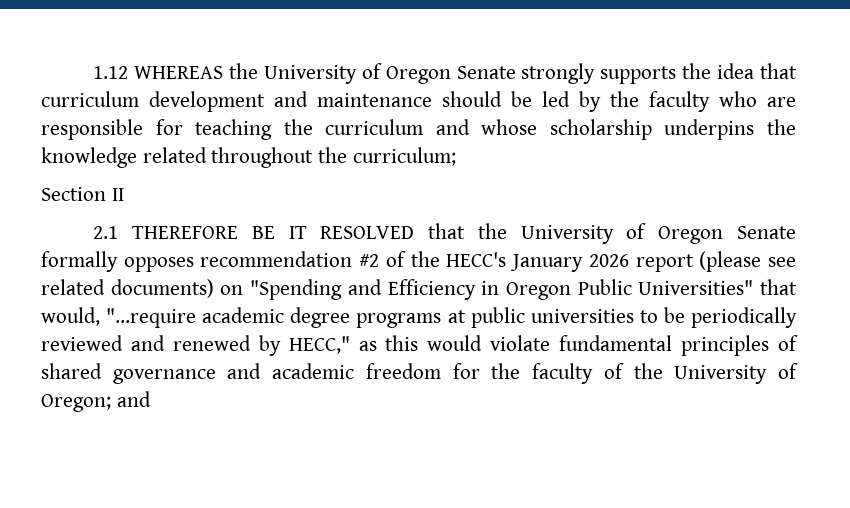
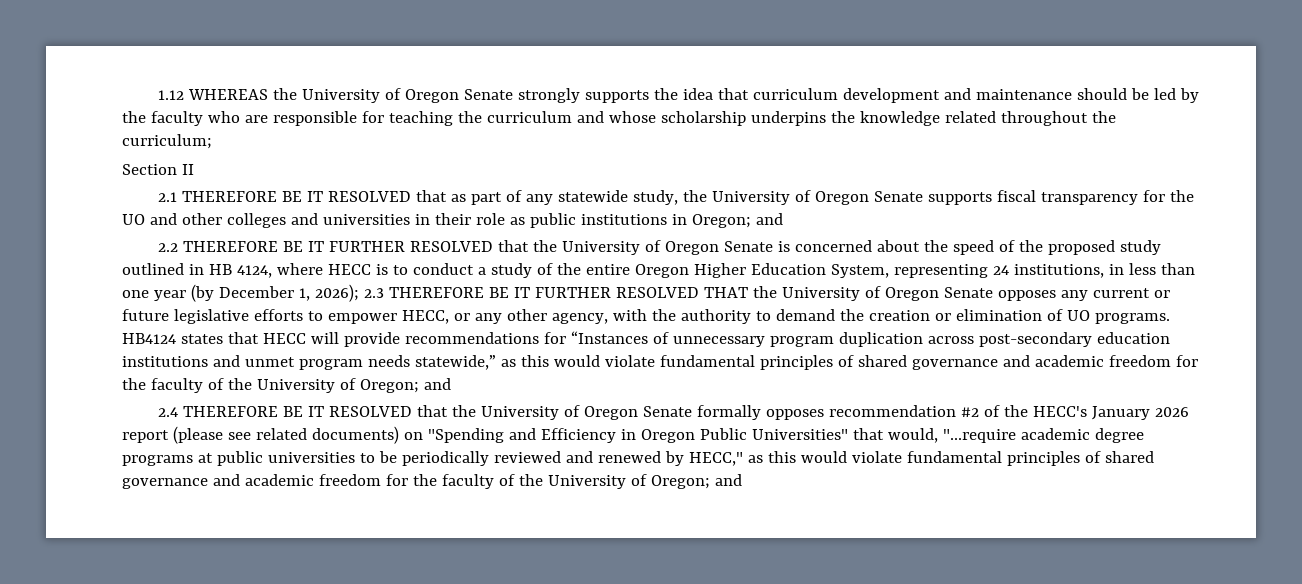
(466, 231) none -> [450,190,1194,205] [122,213,783,228] [157,240,1161,255] [122,263,1195,278] [122,284,1170,302] [122,309,1170,324] [122,331,1170,347] [122,355,1198,370] [122,378,451,393] [157,405,448,417] as part of any statewide study, the University of Oregon Senate supports fiscal transparency for the UO and other colleges and universities in their role as public institutions in Oregon; and // 2.2 THEREFORE BE IT FURTHER RESOLVED that the University of Oregon Senate is concerned about the speed of the proposed study outlined in HB 4124, where HECC is to conduct a study of the entire Oregon Higher Education System, representing 24 institutions, in less than one year (by December 1, 2026); 2.3 THEREFORE BE IT FURTHER RESOLVED THAT the University of Oregon Senate opposes any current or future legislative efforts to empower HECC, or any other agency, with the authority to demand the creation or elimination of UO programs. HB4124 states that HECC will provide recommendations for “Instances of unnecessary program duplication across post-secondary education institutions and unmet program needs statewide,” as this would violate fundamental principles of shared governance and academic freedom for the faculty of the University of Oregon; and // 2.4 THEREFORE BE IT RESOLVED that

